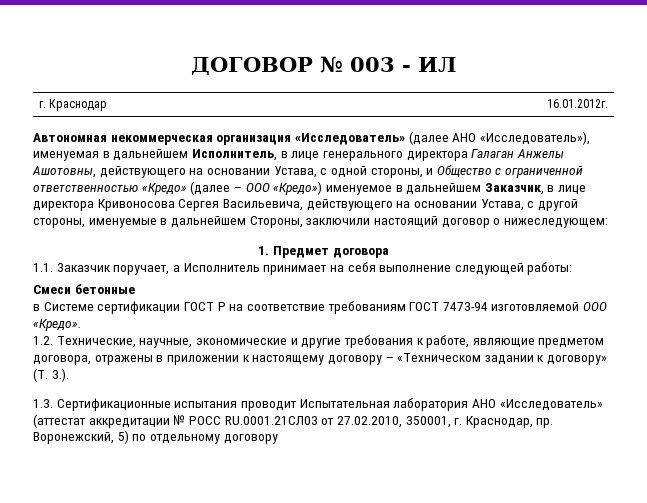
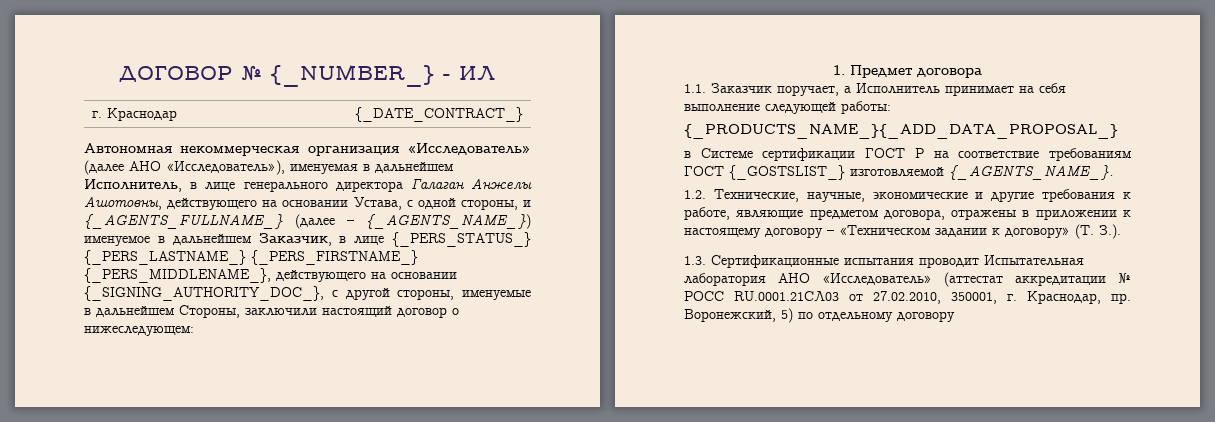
[349,57,395,72] 003 -> [270,64,435,87] {_NUMBER_}
[547,99,609,108] 16.01.2012г. -> [354,107,523,122] {_DATE_CONTRACT_}
[436,165,584,178] [33,181,323,195] Общество с ограниченной ответственностью «Кредо» (далее – ООО «Кредо») -> [84,214,531,229] {_AGENTS_FULLNAME_} (далее – {_AGENTS_NAME_})
[33,199,524,211] директора Кривоносова Сергея Васильевича, действующего на основании Устава, -> [392,232,531,247] [84,250,418,265] [84,268,457,283] [84,286,324,301] {_PERS_STATUS_} {_PERS_LASTNAME_} {_PERS_FIRSTNAME_} {_PERS_MIDDLENAME_}, действующего на основании {_SIGNING_AUTHORITY_DOC_},
[33,284,135,294] Смеси бетонные -> [684,124,1118,139] {_PRODUCTS_NAME_}{_ADD_DATA_PROPOSAL_}
[442,302,608,311] [33,319,81,331] 7473-94 изготовляемой ООО «Кредо». -> [729,165,1114,180] {_GOSTSLIST_} изготовляемой {_AGENTS_NAME_}.

